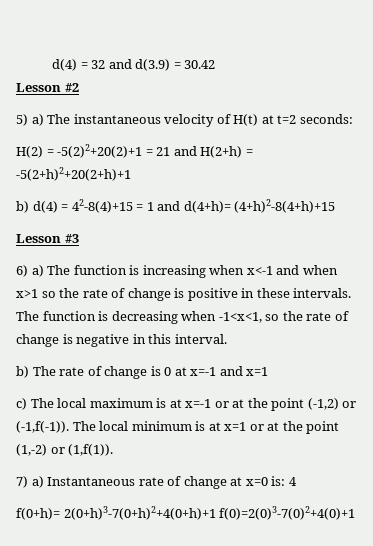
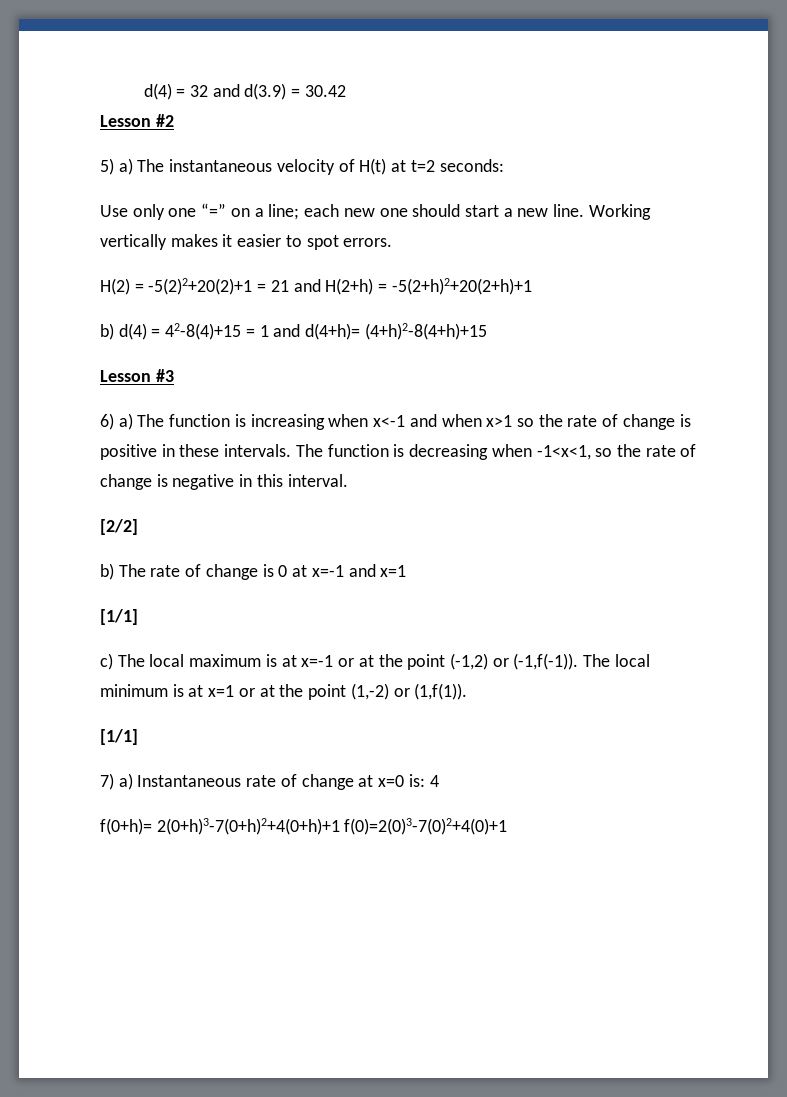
(353, 119) none -> [100,203,651,220] [100,234,393,250] // Use only one “=” on a line; each new one should start a new line. Working vertically makes it easier to spot errors.
(227, 339) none -> [100,519,138,535] // [2/2]
(269, 371) none -> [100,609,138,625] // [1/1]
(114, 450) none -> [100,729,138,745] // [1/1]

